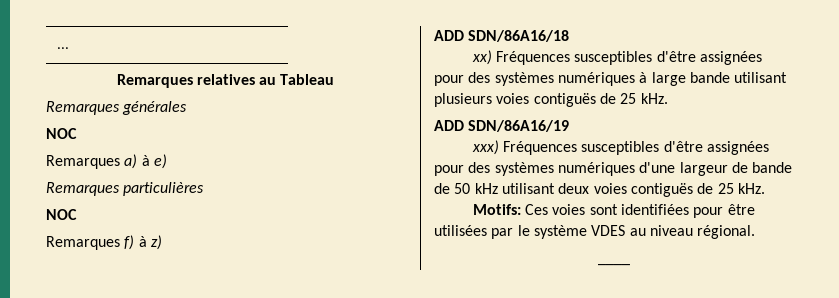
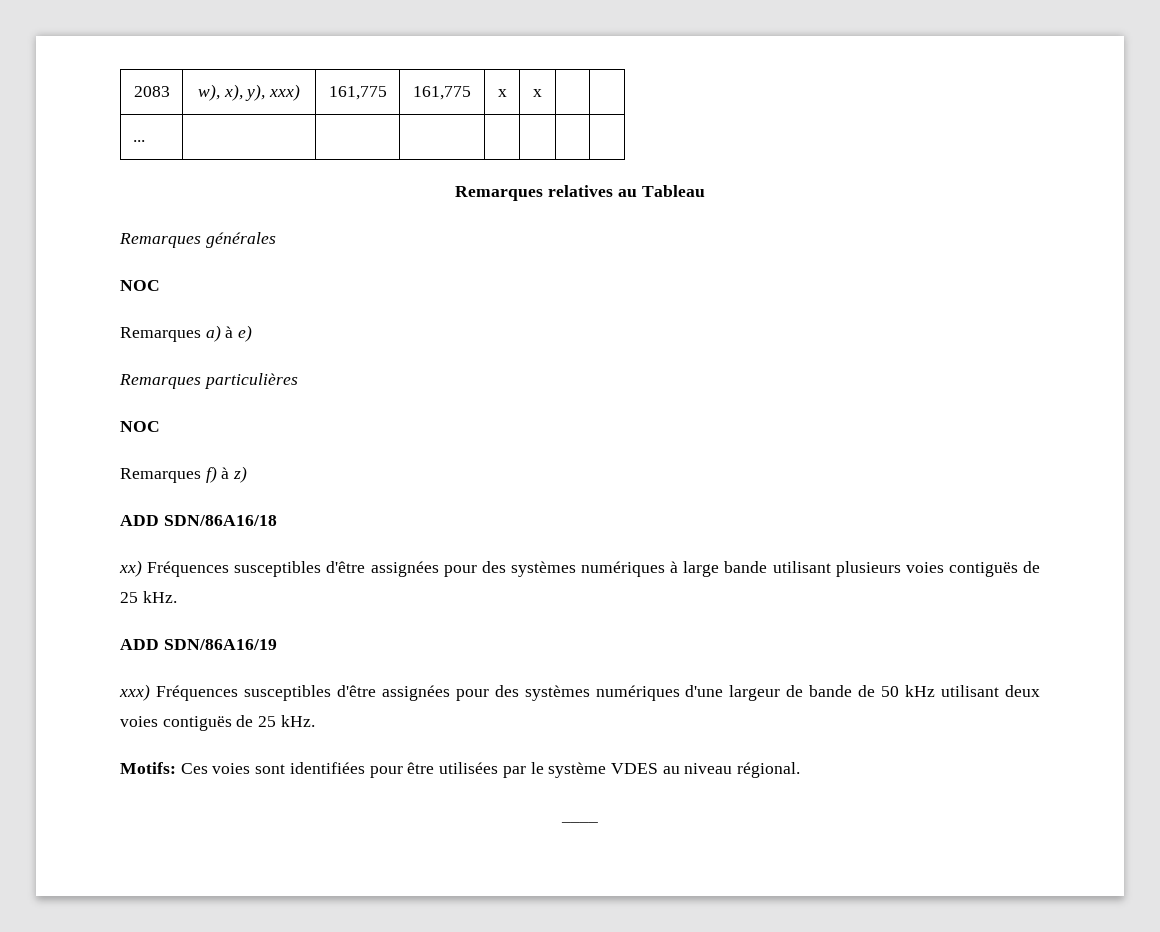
(56, 48) none -> [134,86,171,97] [197,84,301,101] [328,86,387,100] [413,86,471,100] [497,89,507,97] [533,89,542,97] 2083 | w), x), y), xxx) | 161,775 | 161,775 | x | x | | //

